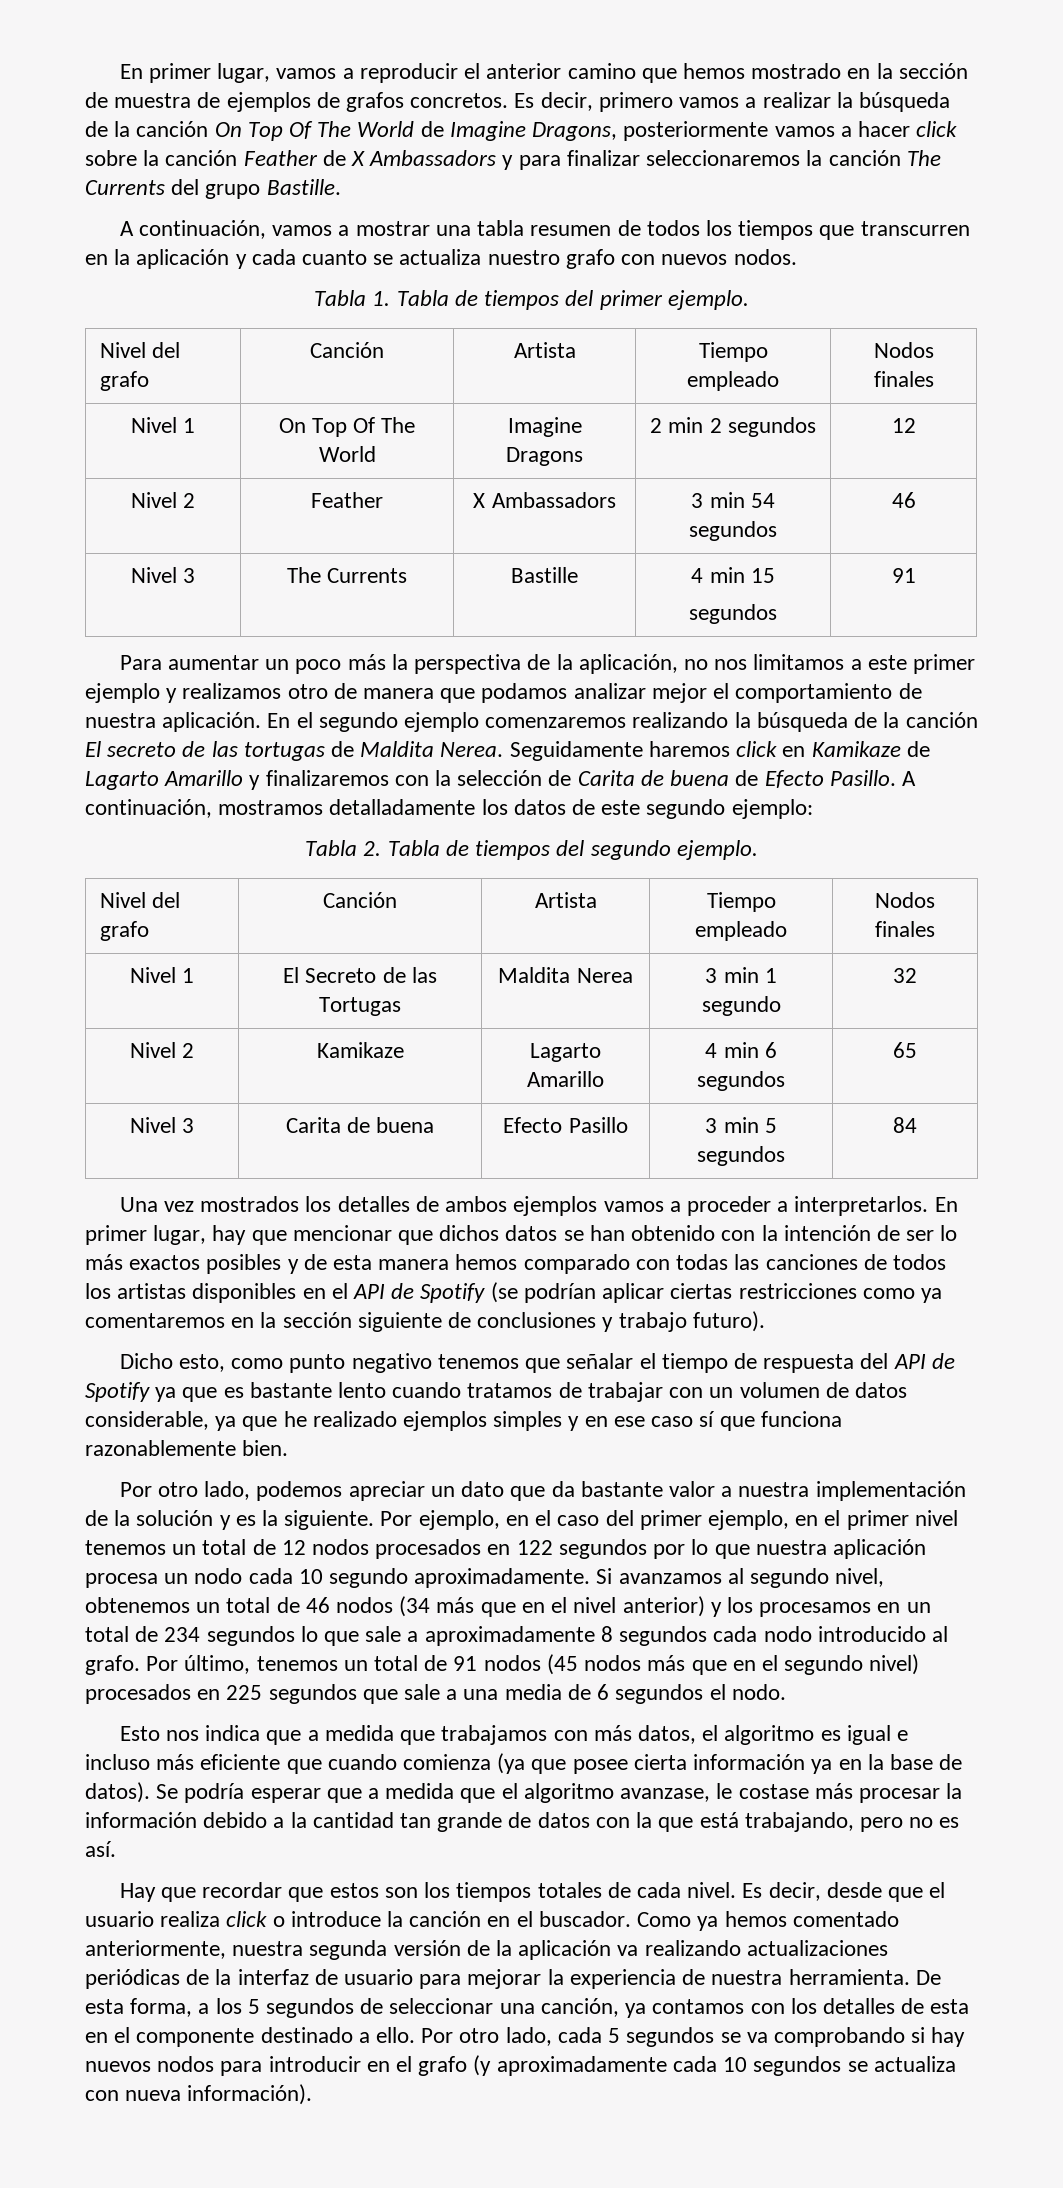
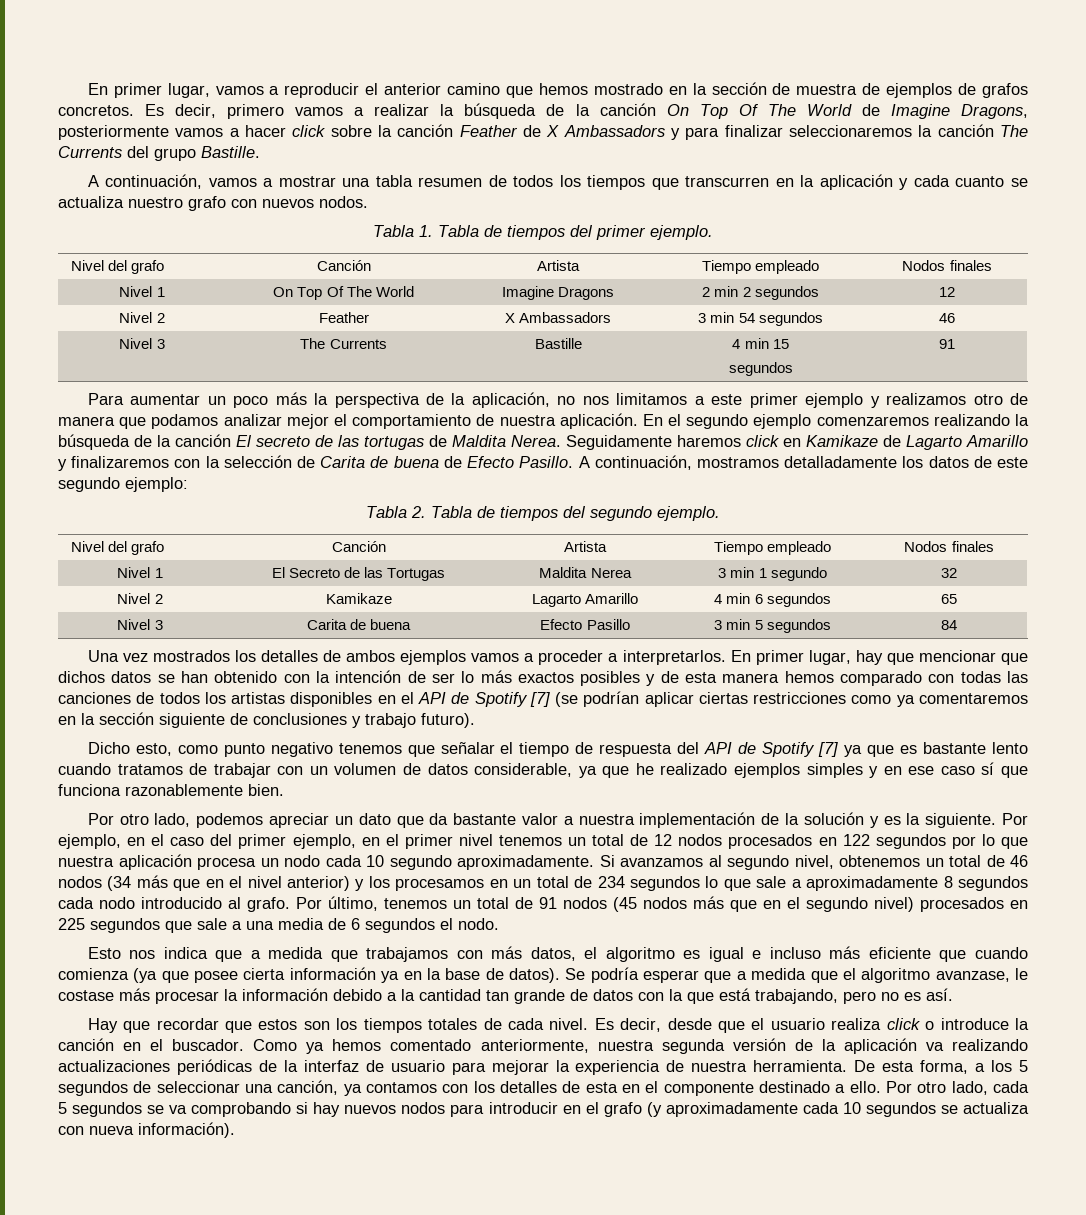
(486, 1293) none -> [529,692,550,707] [7]
(150, 1392) none -> [818,742,839,757] [7]

